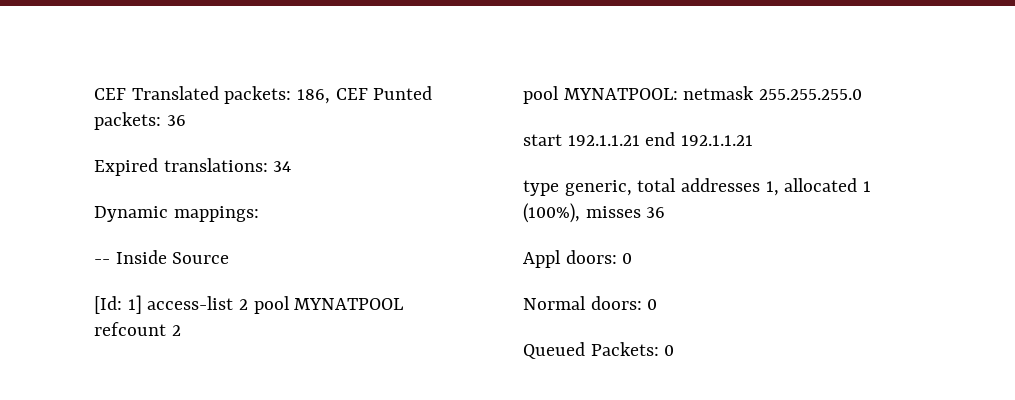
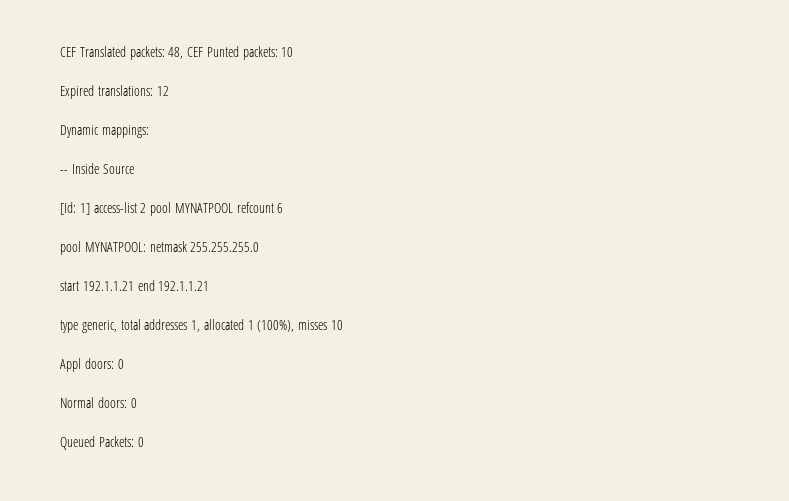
[297,89,331,104] 186, -> [168,47,184,59] 48,
[166,115,186,126] 36 -> [281,47,294,57] 10
[273,161,292,172] 34 -> [156,86,169,96] 12
[171,325,181,336] 2 -> [277,203,284,213] 6
[646,207,666,218] 36 -> [331,320,344,330] 10

